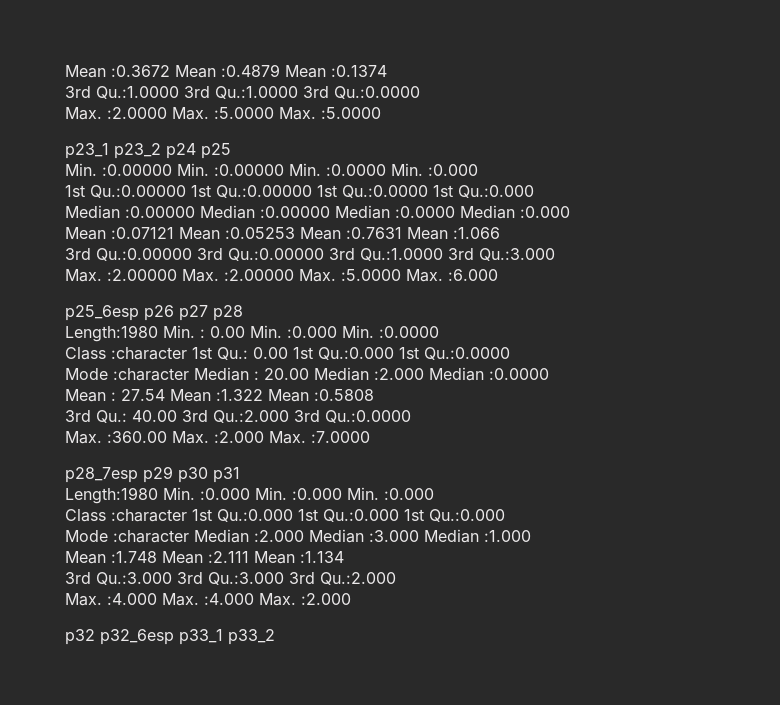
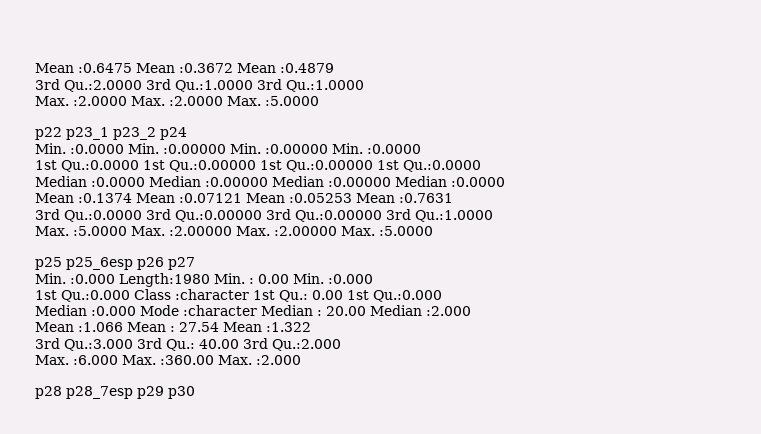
[65,65,106,78] Mean -> [35,63,175,73] Mean :0.6475 Mean
[285,65,387,78] [65,86,91,98] Mean :0.1374 // 3rd -> [35,79,171,92] // 3rd Qu.:2.0000 3rd
[303,86,420,99] [65,107,381,120] 3rd Qu.:0.0000 // Max. :2.0000 Max. :5.0000 Max. :5.0000 // -> [35,96,319,106] [35,127,62,140] // Max. :2.0000 Max. :2.0000 Max. :5.0000 // p22
[201,143,231,159] [65,163,97,176] p25 // Min. -> [35,143,159,154] // Min. :0.0000 Min.
[391,163,478,176] [65,185,85,197] Min. :0.000 // 1st -> [35,160,165,172] // 1st Qu.:0.0000 1st
[433,185,534,198] [65,205,120,219] 1st Qu.:0.000 // Median -> [35,176,201,187] // Median :0.0000 Median
[460,205,570,219] [65,227,106,240] Median :0.000 // Mean -> [35,193,175,203] // Mean :0.1374 Mean
[407,227,500,240] [65,248,91,260] Mean :1.066 // 3rd -> [35,209,171,222] // 3rd Qu.:0.0000 3rd
[448,248,555,261] [65,269,102,282] 3rd Qu.:3.000 // Max. -> [35,226,165,236] // Max. :5.0000 Max.
[406,269,498,282] Max. :6.000 // -> [35,257,62,270] // p25
[213,305,243,321] p28 // -> [35,273,115,284] // Min. :0.000
[342,325,439,338] Min. :0.0000 // -> [35,290,130,302] // 1st Qu.:0.000
[399,347,510,360] 1st Qu.:0.0000 // -> [35,305,136,316] // Median :0.000
[429,367,549,381] [65,389,106,402] Median :0.0000 // Mean -> [35,322,166,332] // Mean :1.066 Mean
[268,389,374,402] [65,410,91,422] Mean :0.5808 // 3rd -> [35,338,162,351] // 3rd Qu.:3.000 3rd
[294,410,411,423] [65,431,102,444] 3rd Qu.:0.0000 // Max. -> [35,355,156,365] // Max. :6.000 Max.
[269,431,370,444] Max. :7.0000 // -> [35,386,62,399] // p28
[213,467,240,483] [65,487,434,504] [65,509,505,522] [65,529,531,543] [65,551,344,564] [65,572,396,585] [65,593,351,606] [65,629,275,645] p31 // Length:1980 Min. :0.000 Min. :0.000 Min. :0.000 // Class :character 1st Qu.:0.000 1st Qu.:0.000 1st Qu.:0.000 // Mode :character Median :2.000 Median :3.000 Median :1.000 // Mean :1.748 Mean :2.111 Mean :1.134 // 3rd Qu.:3.000 3rd Qu.:3.000 3rd Qu.:2.000 // Max. :4.000 Max. :4.000 Max. :2.000 // p32 p32_6esp p33_1 p33_2 -> (195, 392) none

